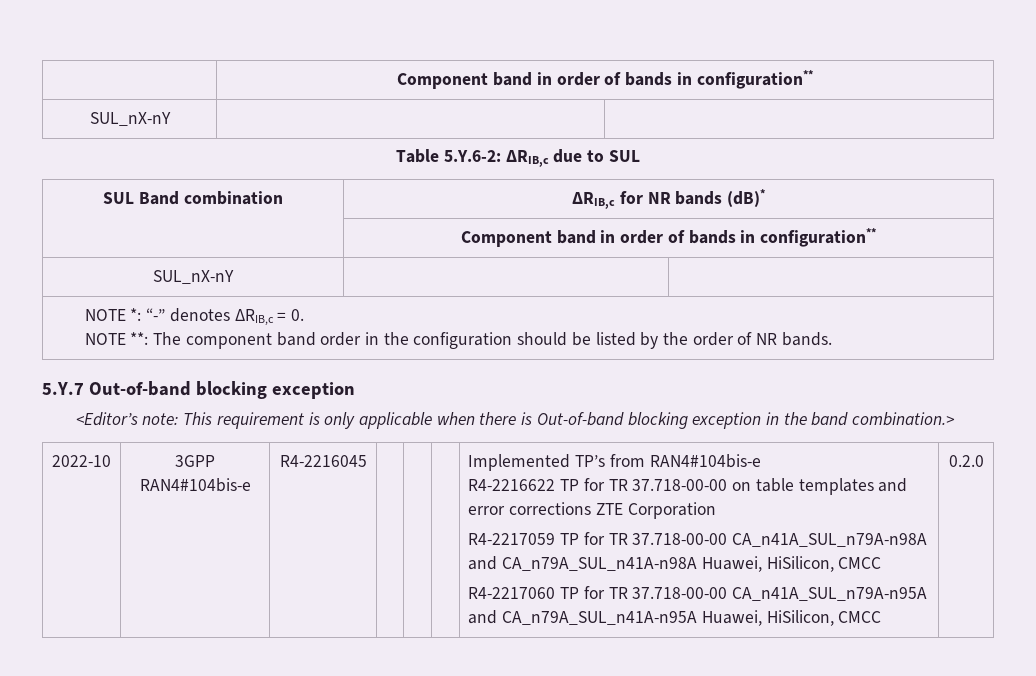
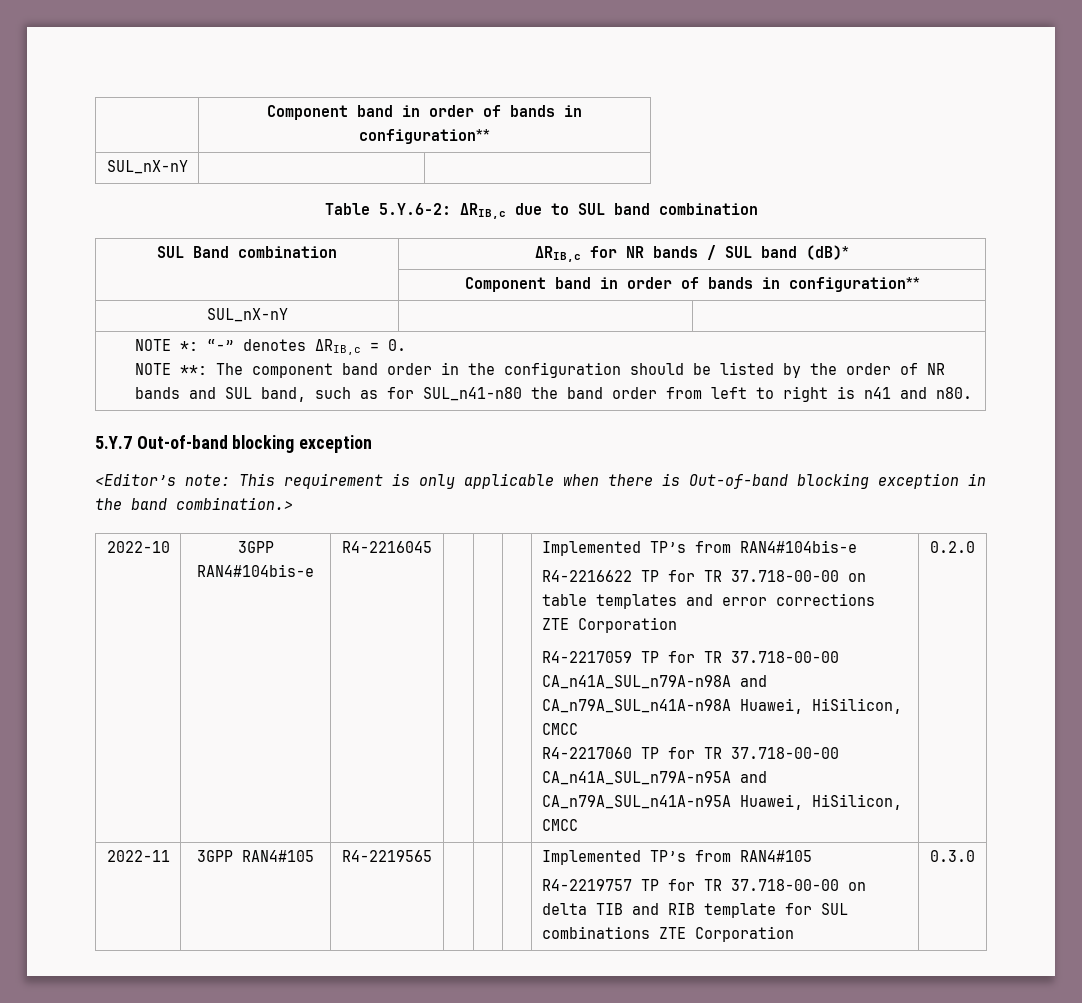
(640, 156) none -> [613,203,758,215] band combination
(723, 198) none -> [707,245,798,260] / SUL band
[781,332,832,346] bands. -> [134,386,972,402] bands and SUL band, such as for SUL_n41-n80 the band order from left to right is n41 and n80.
(984, 461) none -> [106,850,170,862] [197,850,314,862] [342,850,432,862] [541,850,812,865] [541,879,866,891] [541,903,848,918] [541,926,794,942] [930,850,975,862] // 2022-11 | 3GPP RAN4#105 | R4-2219565 | | | | Implemented TP’s from RAN4#105 // R4-2219757 TP for TR 37.718-00-00 on delta TIB and RIB template for SUL combinations ZTE Corporation | 0.3.0

